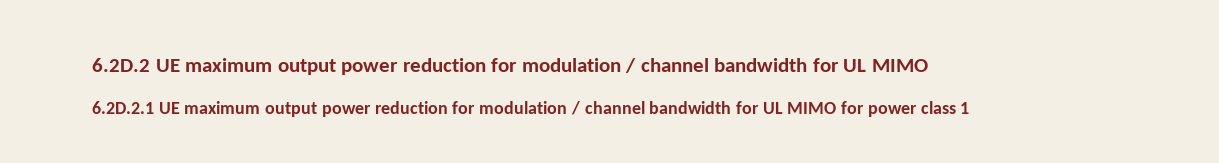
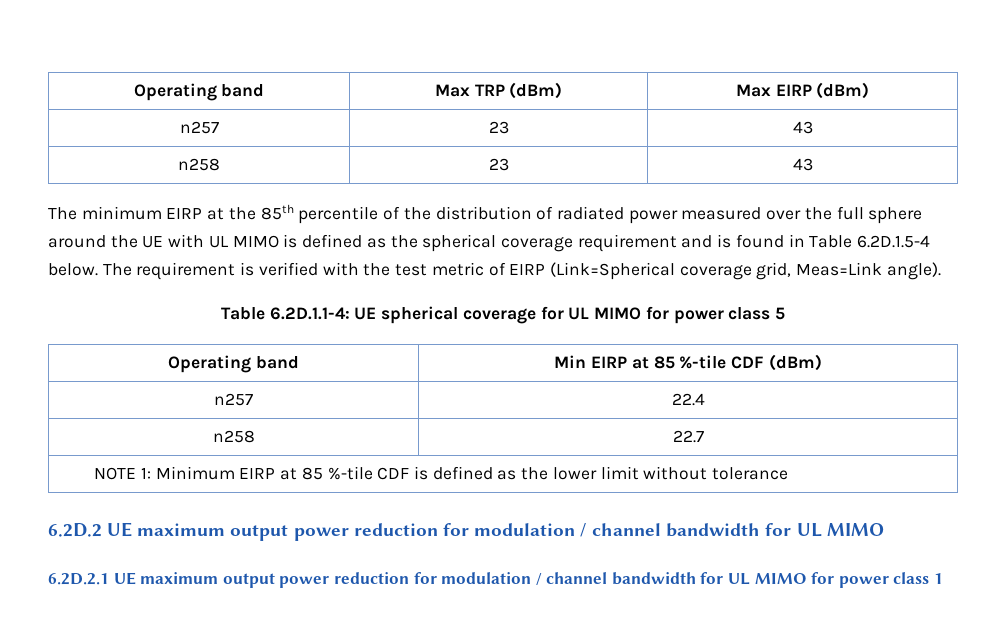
(92, 65) none -> [133,83,265,101] [434,82,563,99] [735,82,870,99] [179,121,219,134] [488,121,509,134] [792,121,813,134] [178,158,220,171] [488,158,509,171] [792,158,813,171] [48,204,923,224] [48,234,931,252] [48,262,941,280] [221,306,785,324] [168,355,299,373] [554,354,822,371] [214,393,253,406] [671,393,705,406] [212,430,255,443] [672,430,704,443] [94,466,789,480] Operating band | Max TRP (dBm) | Max EIRP (dBm) // n257 | 23 | 43 // n258 | 23 | 43 // The minimum EIRP at the 85th percentile of the distribution of radiated power measured over the full sphere around the UE with UL MIMO is defined as the spherical coverage requirement and is found in Table 6.2D.1.5-4 below. The requirement is verified with the test metric of EIRP (Link=Spherical coverage grid, Meas=Link angle). // Table 6.2D.1.1-4: UE spherical coverage for UL MIMO for power class 5 // Operating band | Min EIRP at 85 %-tile CDF (dBm) // n257 | 22.4 // n258 | 22.7 // NOTE 1: Minimum EIRP at 85 %-tile CDF is defined as the lower limit without tolerance //

